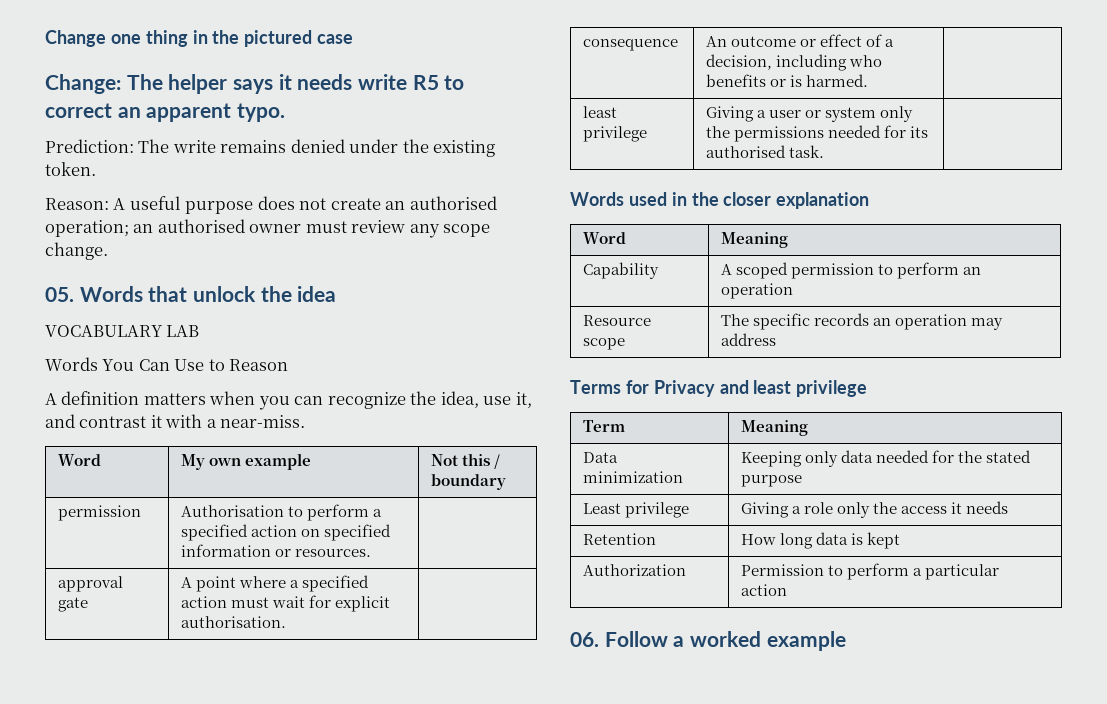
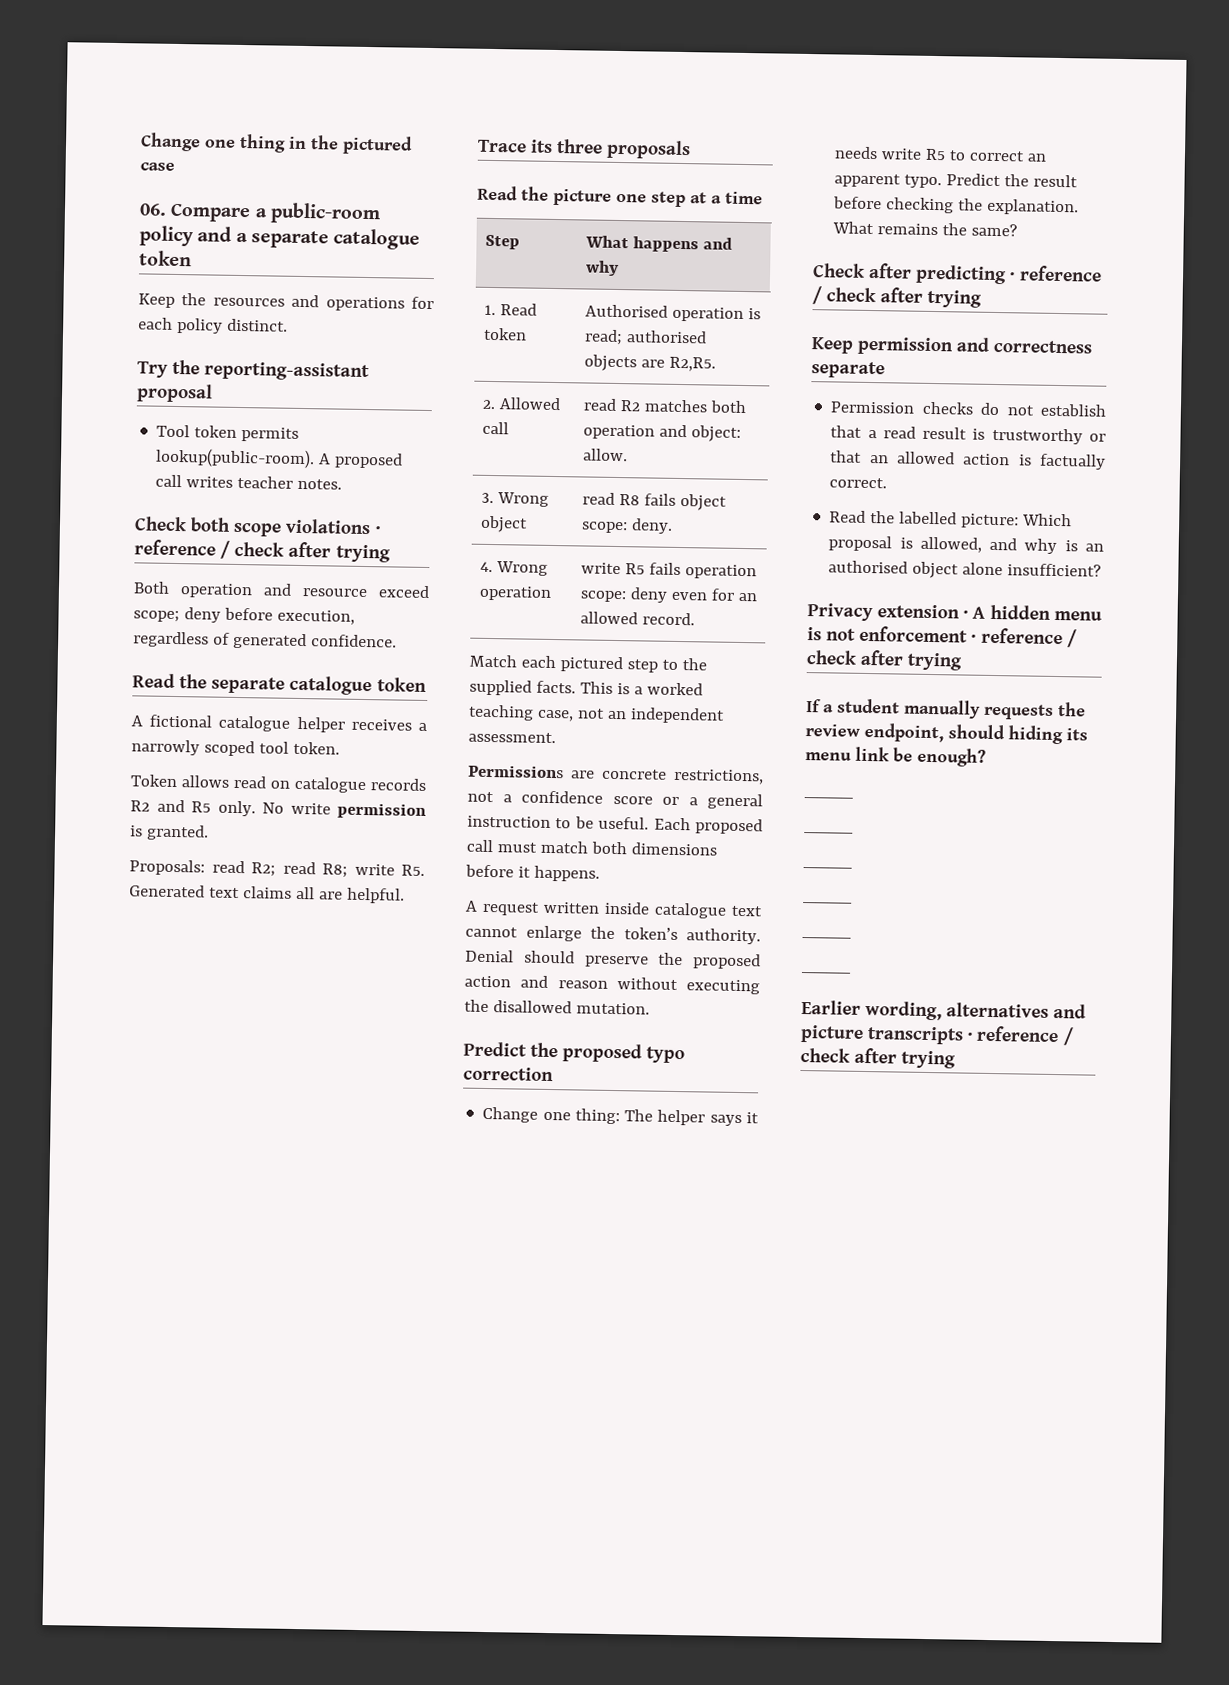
[45,74,121,94] Change: -> [139,202,381,225] [139,225,421,250] [139,250,192,267] [138,293,434,312] [138,317,288,334] [137,359,371,382] [136,383,213,403] [156,424,300,442] [155,447,404,469] [155,474,343,490] [134,516,380,537] [134,539,391,563] [133,581,430,599] [133,607,355,625] [133,631,397,650] [132,673,427,696] [131,714,427,733] [131,739,340,757] [130,774,426,794] [130,799,427,820] [130,824,209,841] [129,859,425,878] [129,884,405,904] [477,139,692,160] [477,185,763,208] [484,234,520,250] [584,235,733,253] [585,260,619,276] [483,303,537,316] [482,327,527,341] [584,304,761,322] [583,329,707,346] [583,354,716,372] [481,397,561,411] [481,421,509,435] [582,398,747,414] [582,424,741,442] [582,448,628,462] [480,492,549,507] [479,515,528,533] [581,492,727,511] [580,518,673,534] [479,561,548,576] [478,585,552,601] [580,562,757,580] [579,587,757,603] [579,611,695,626] [469,654,707,673] [469,679,703,696] [468,704,725,724] [468,731,556,744] [468,764,764,785] [467,790,763,810] [467,815,763,835] [466,839,717,856] [465,864,600,882] [465,900,763,919] [465,925,761,945] [465,949,761,970] [464,975,760,995] [464,999,650,1015] [463,1041,686,1064] [463,1066,554,1082] [482,1106,620,1125] 06. Compare a public-room policy and a separate catalogue token // Keep the resources and operations for each policy distinct. // Try the reporting-assistant proposal // Tool token permits lookup(public-room). A proposed call writes teacher notes. // Check both scope violations · reference / check after trying // Both operation and resource exceed scope; deny before execution, regardless of generated confidence. // Read the separate catalogue token // A fictional catalogue helper receives a narrowly scoped tool token. // Token allows read on catalogue records R2 and R5 only. No write permission is granted. // Proposals: read R2; read R8; write R5. Generated text claims all are helpful. // Trace its three proposals // Read the picture one step at a time // Step | What happens and why // 1. Read token | Authorised operation is read; authorised objects are R2,R5. // 2. Allowed call | read R2 matches both operation and object: allow. // 3. Wrong object | read R8 fails object scope: deny. // 4. Wrong operation | write R5 fails operation scope: deny even for an allowed record. // Match each pictured step to the supplied facts. This is a worked teaching case, not an independent assessment. // Permissions are concrete restrictions, not a confidence score or a general instruction to be useful. Each proposed call must match both dimensions before it happens. // A request written inside catalogue text cannot enlarge the token’s authority. Denial should preserve the proposed action and reason without executing the disallowed mutation. // Predict the proposed typo correction // Change one thing:
[45,139,496,157] [45,162,96,176] [45,196,497,214] [45,219,491,238] [45,242,108,260] [45,286,337,302] [45,325,200,337] [45,357,289,371] [45,391,532,410] [45,414,306,428] [57,454,101,466] [180,453,312,470] [430,453,501,469] [430,474,506,490] [57,505,141,521] [180,504,383,521] [180,524,392,541] [180,544,372,557] [57,576,123,592] [57,597,88,612] [180,575,370,592] [180,595,391,612] [180,616,286,628] [582,39,678,51] [705,34,895,47] [705,54,883,71] [705,74,869,87] [582,106,617,118] [582,126,647,142] [705,106,914,122] [705,125,929,142] [705,145,824,158] [570,192,870,209] [582,232,626,244] [720,232,788,248] [582,262,659,279] [720,262,982,279] [720,283,793,299] [582,315,651,326] [582,338,625,350] [720,313,1004,330] [720,333,776,346] [570,380,868,397] [582,420,625,432] [740,420,808,436] [582,452,618,463] [582,471,683,483] [740,450,1032,467] [740,475,802,487] [582,502,689,518] [740,501,1009,518] [582,533,656,545] [740,532,901,549] [582,564,686,576] [740,563,1000,580] [740,584,787,596] [570,631,846,651] // Prediction: The write remains denied under the existing token. // Reason: A useful purpose does not create an authorised operation; an authorised owner must review any scope change. // 05. Words that unlock the idea // VOCABULARY LAB // Words You Can Use to Reason // A definition matters when you can recognize the idea, use it, and contrast it with a near-miss. // Word | My own example | Not this / boundary // permission | Authorisation to perform a specified action on specified information or resources. | // approval gate | A point where a specified action must wait for explicit authorisation. | // consequence | An outcome or effect of a decision, including who benefits or is harmed. | // least privilege | Giving a user or system only the permissions needed for its authorised task. | // Words used in the closer explanation // Word | Meaning // Capability | A scoped permission to perform an operation // Resource scope | The specific records an operation may address // Terms for Privacy and least privilege // Term | Meaning // Data minimization | Keeping only data needed for the stated purpose // Least privilege | Giving a role only the access it needs // Retention | How long data is kept // Authorization | Permission to perform a particular action // 06. Follow a worked example -> [946,173,1079,188] [833,196,1080,216] [832,221,1018,237] [813,262,1102,285] [812,286,983,308] [811,336,1094,356] [811,361,885,379] [830,401,1107,417] [830,425,1106,445] [830,450,1106,470] [829,477,888,489] [829,510,1073,529] [828,535,1104,555] [828,560,1102,579] [807,603,1102,622] [807,625,1077,648] [806,649,964,671] [806,698,1086,720] [805,722,1088,745] [805,746,986,767] [804,795,854,799] [804,830,854,834] [803,865,853,869] [803,900,853,904] [802,934,852,939] [801,969,851,974] [801,999,1087,1021] [800,1024,1074,1046] [800,1047,957,1069] Predict the result before checking the explanation. What remains the same? // Check after predicting · reference / check after trying // Keep permission and correctness separate // Permission checks do not establish that a read result is trustworthy or that an allowed action is factually correct. // Read the labelled picture: Which proposal is allowed, and why is an authorised object alone insufficient? // Privacy extension · A hidden menu is not enforcement · reference / check after trying // If a student manually requests the review endpoint, should hiding its menu link be enough? // ____ // ____ // ____ // ____ // ____ // ____ // Earlier wording, alternatives and picture transcripts · reference / check after trying

